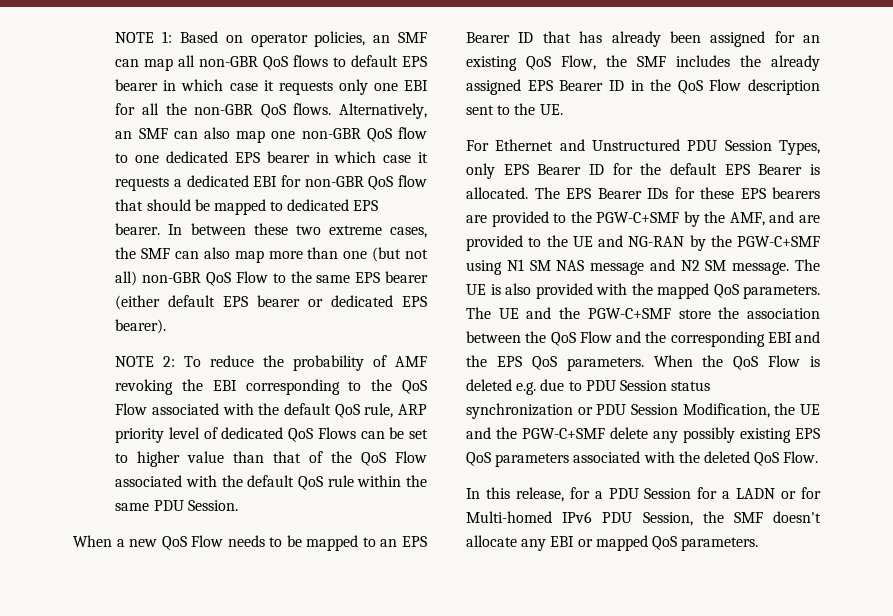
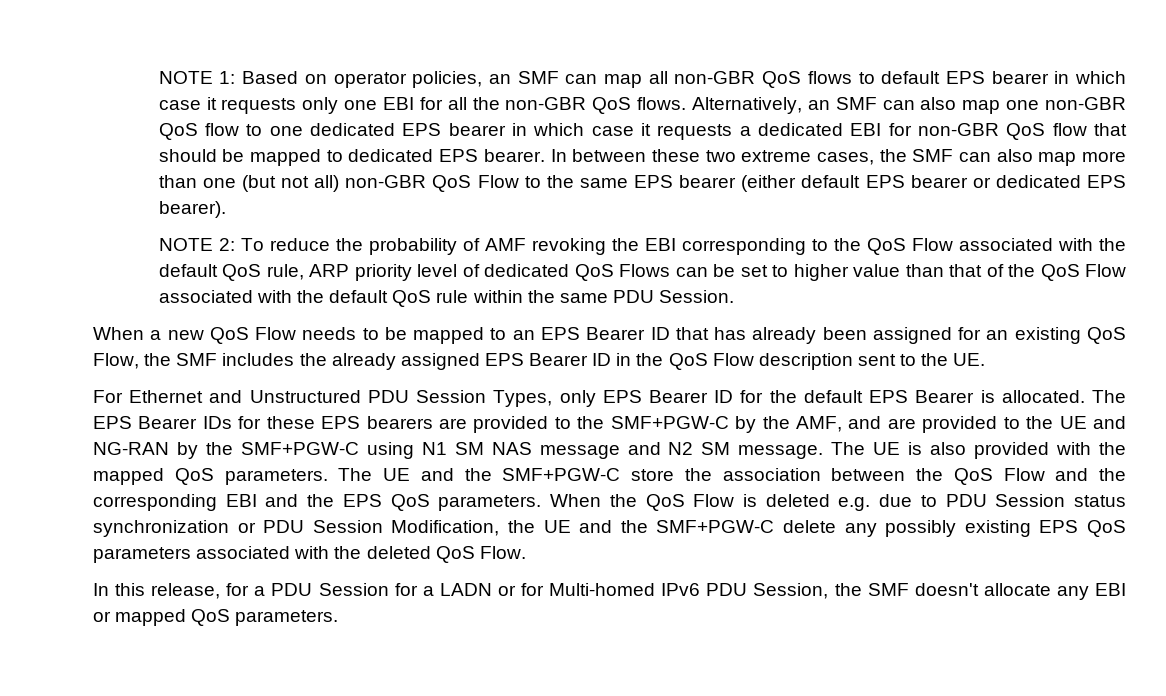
[596,212,680,223] PGW-C+SMF -> [610,416,729,429] SMF+PGW-C
[737,236,820,247] PGW-C+SMF -> [240,442,359,455] SMF+PGW-C
[587,308,671,319] PGW-C+SMF -> [502,468,621,481] SMF+PGW-C
[522,428,605,439] PGW-C+SMF -> [656,520,775,533] SMF+PGW-C

